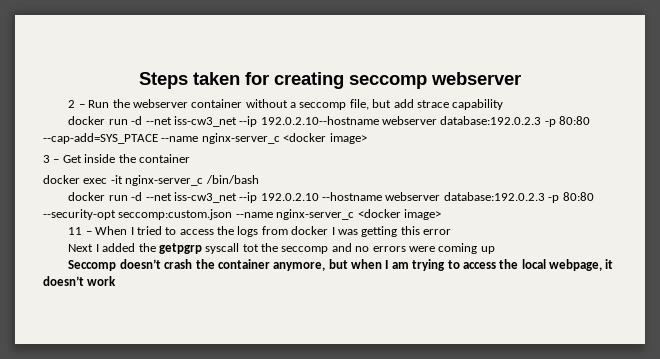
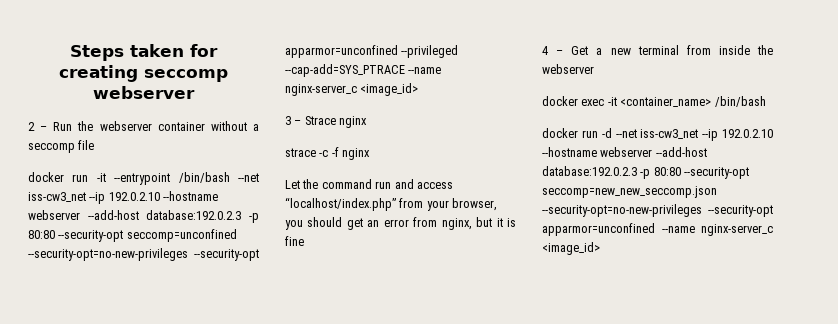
[349,99,504,110] [68,116,591,127] [43,133,367,144] [43,155,82,163] file, but add strace capability // docker run -d --net iss-cw3_net --ip 192.0.2.10--hostname webserver database:192.0.2.3 -p 80:80 --cap-add=SYS_PTACE --name nginx-server_c <docker image> // 3 – Get -> [78,140,95,150] [28,172,259,185] [28,191,219,204] [28,210,259,223] [28,229,237,242] [28,248,259,261] [285,45,459,58] [285,64,442,77] [285,83,419,96] [285,116,368,128] [285,147,371,160] [285,179,453,189] [285,197,498,211] [285,217,516,230] [285,236,304,246] [542,45,711,55] file // docker run -it --entrypoint /bin/bash --net iss-cw3_net --ip 192.0.2.10 --hostname webserver --add-host database:192.0.2.3 -p 80:80 --security-opt seccomp=unconfined --security-opt=no-new-privileges --security-opt apparmor=unconfined --privileged --cap-add=SYS_PTRACE --name nginx-server_c <image_id> // 3 – Strace nginx // strace -c -f nginx // Let the command run and access “localhost/index.php” from your browser, you should get an error from nginx, but it is fine // 4 – Get a new terminal from
[138,154,190,163] container -> [542,64,594,74] webserver
[125,175,204,186] nginx-server_c -> [620,97,712,107] <container_name>
[443,192,594,203] [43,209,441,220] [68,226,452,237] [68,243,495,254] [68,259,614,271] [43,276,117,286] database:192.0.2.3 -p 80:80 --security-opt seccomp:custom.json --name nginx-server_c <docker image> // 11 – When I tried to access the logs from docker I was getting this error // Next I added the getpgrp syscall tot the seccomp and no errors were coming up // Seccomp doesn’t crash the container anymore, but when I am trying to access the local webpage, it doesn’t work -> [655,147,707,157] [542,166,750,179] [542,186,717,198] [542,204,773,217] [542,223,773,236] [542,242,600,255] --add-host database:192.0.2.3 -p 80:80 --security-opt seccomp=new_new_seccomp.json --security-opt=no-new-privileges --security-opt apparmor=unconfined --name nginx-server_c <image_id>

